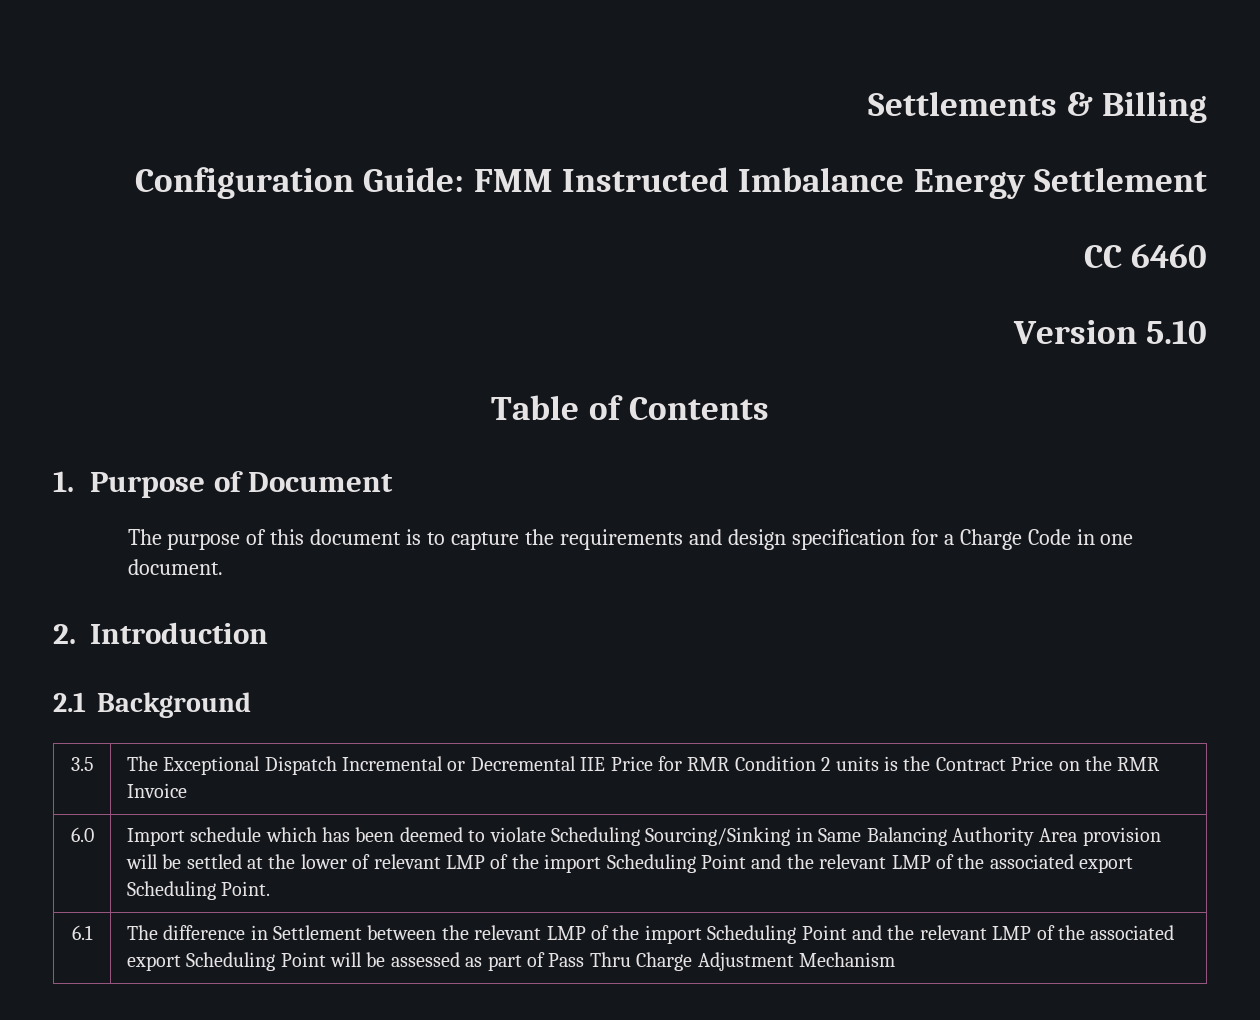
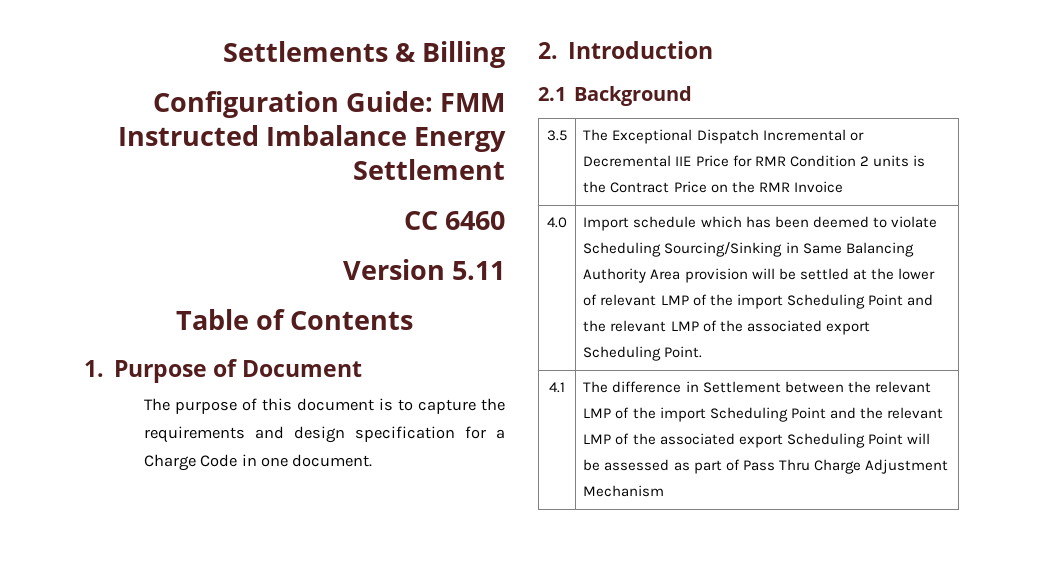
[1146,320,1207,344] 5.10 -> [452,261,505,280] 5.11
[70,827,94,842] 6.0 -> [547,217,567,228] 4.0
[72,925,93,940] 6.1 -> [549,382,565,393] 4.1

